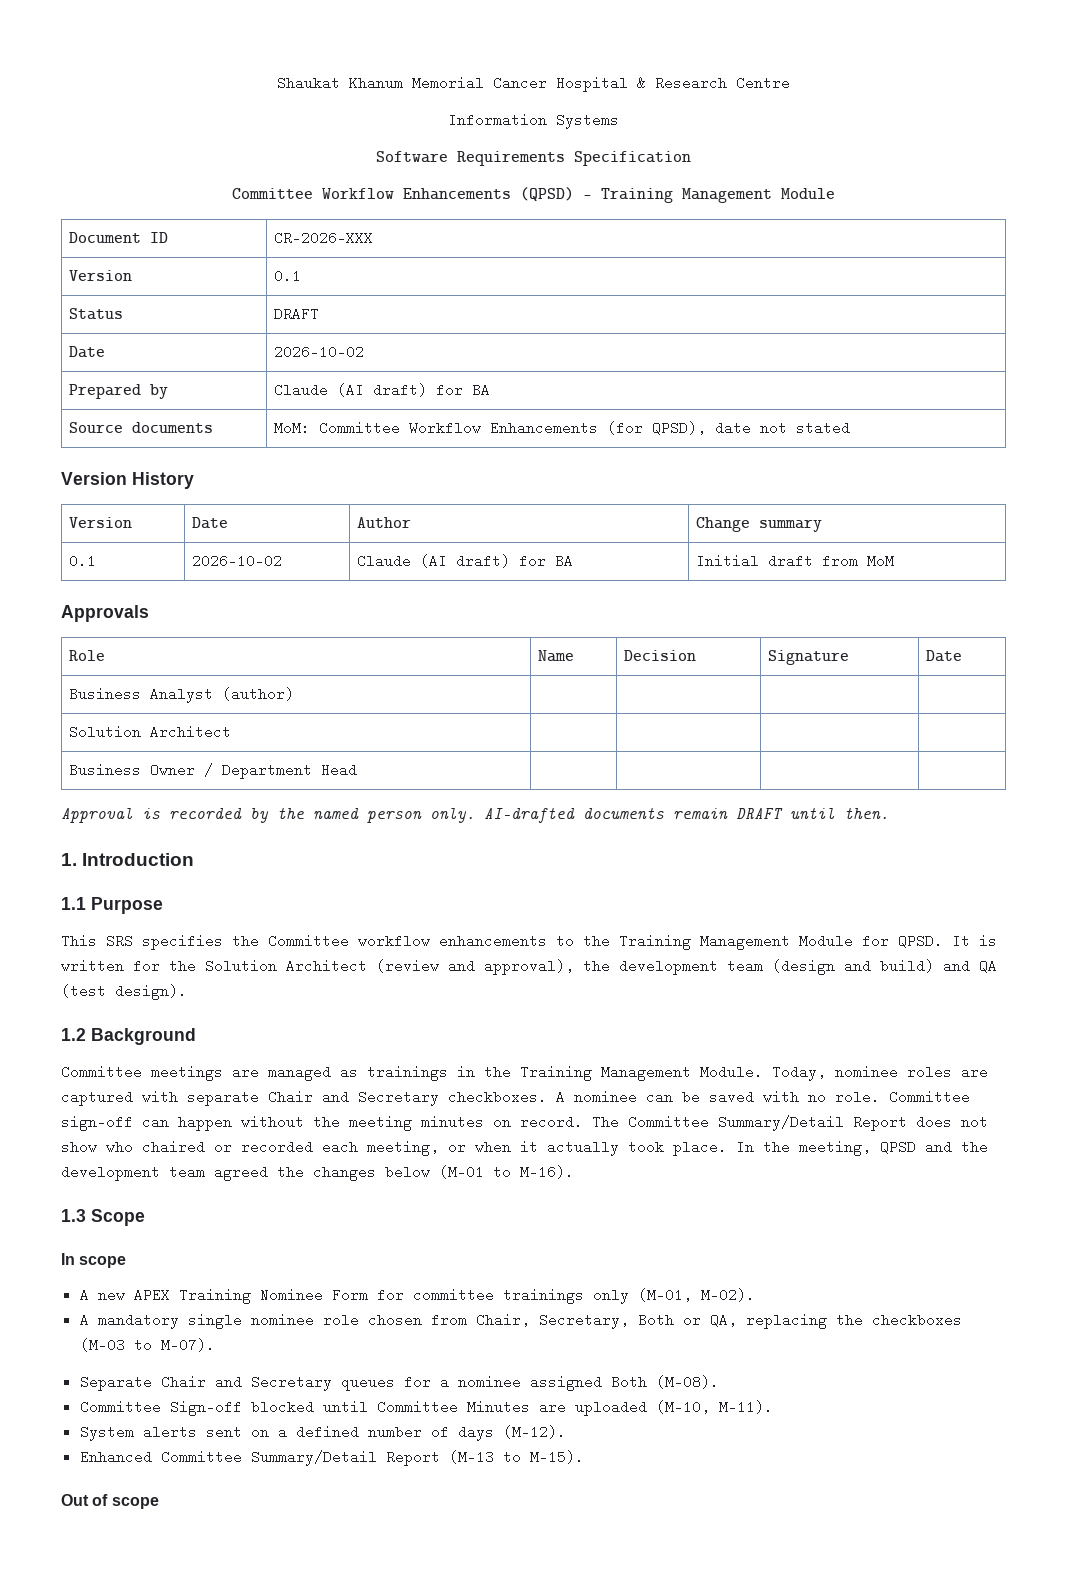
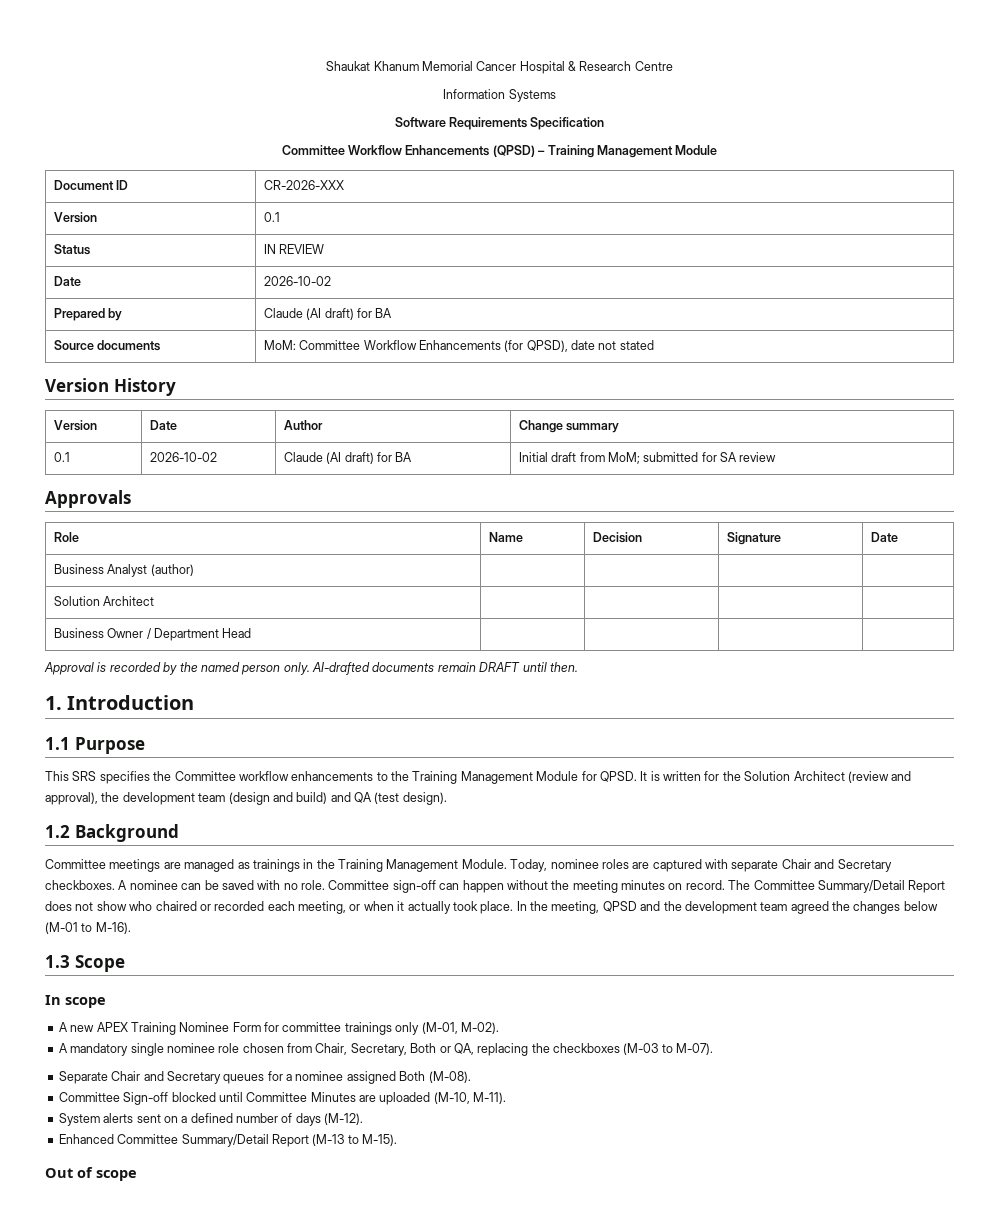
[274,307,320,321] DRAFT -> [263,244,325,254] IN REVIEW
[867,554,895,568] MoM -> [607,452,777,464] MoM; submitted for SA review

